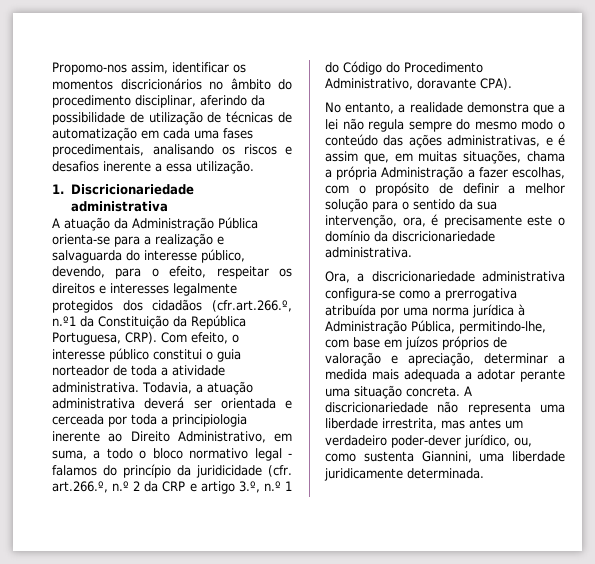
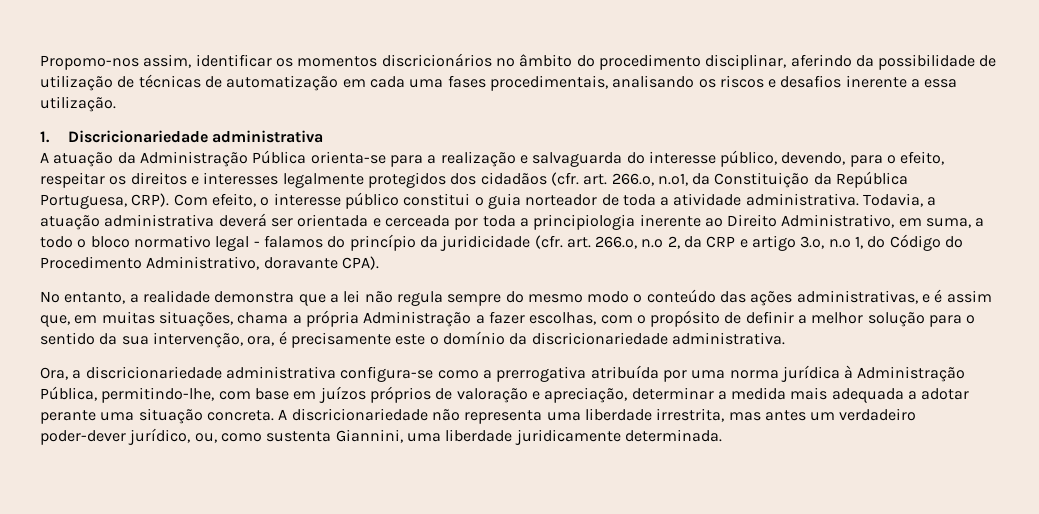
[212,300,293,312] [52,316,76,326] (cfr.art.266.º, n.º1 -> [550,172,688,186] (cfr. art. 266.º, n.º1,
[52,481,141,493] art.266.º, n.º 2 -> [566,236,680,249] art. 266.º, n.º 2,
[285,481,292,491] 1 -> [855,236,864,249] 1,

